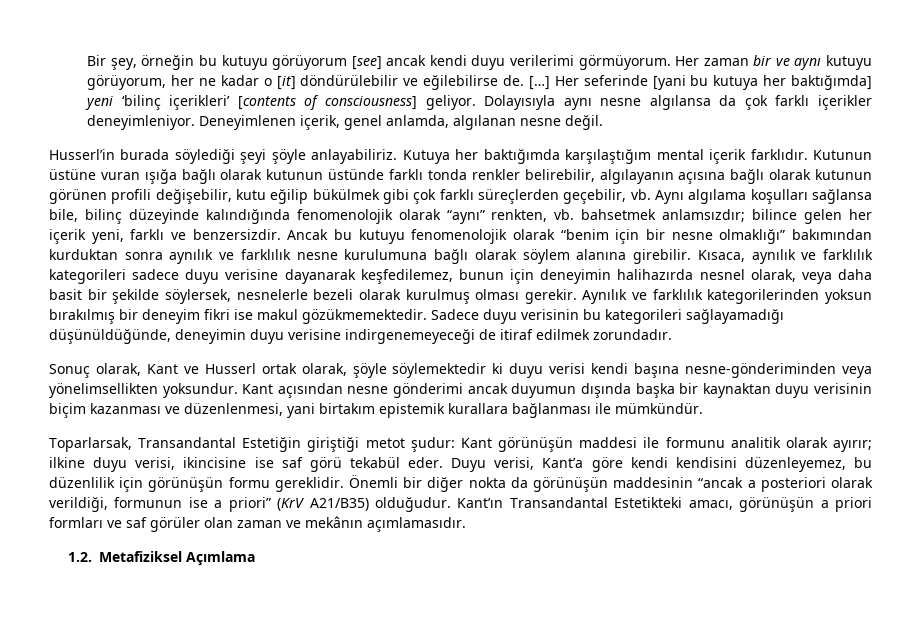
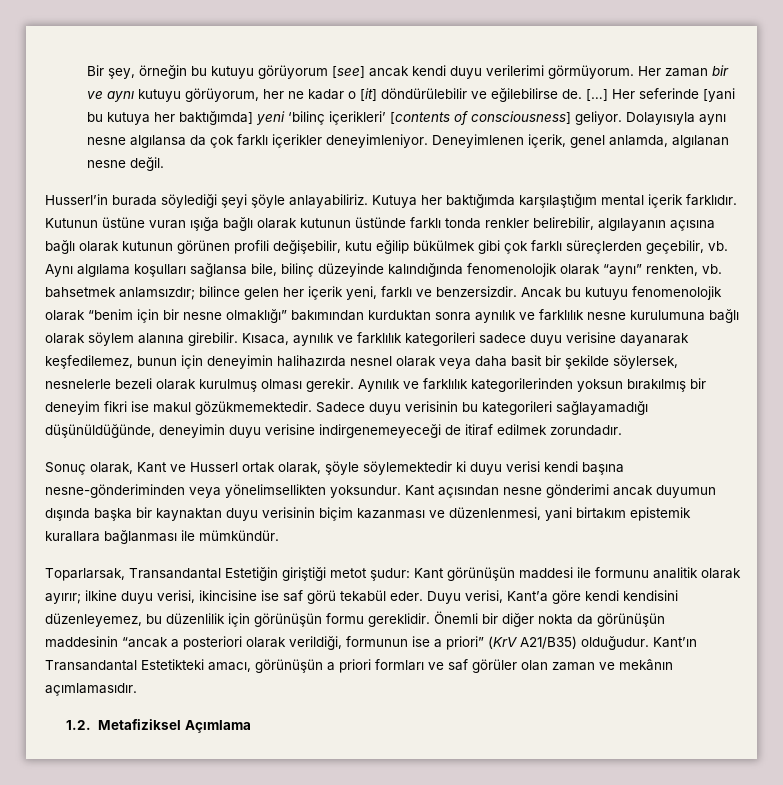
[750,269,796,282] olarak, -> [396,356,436,367] olarak

